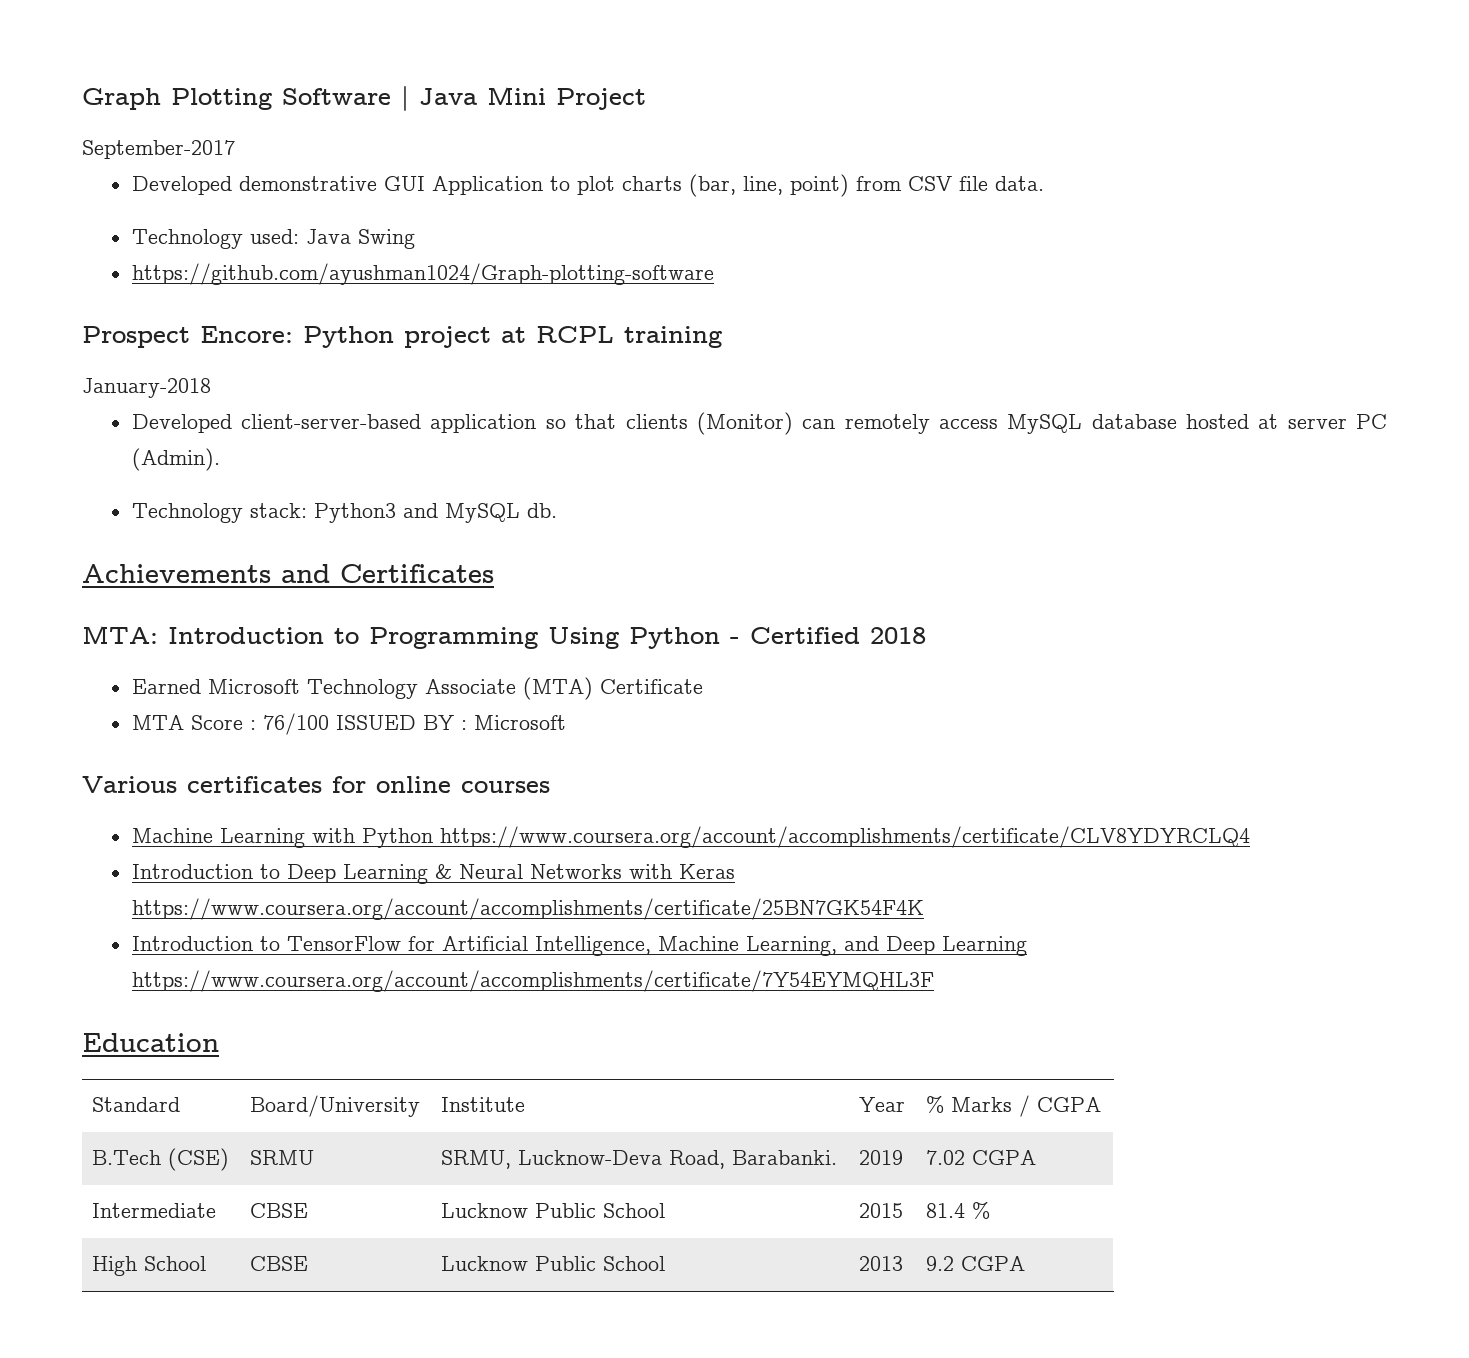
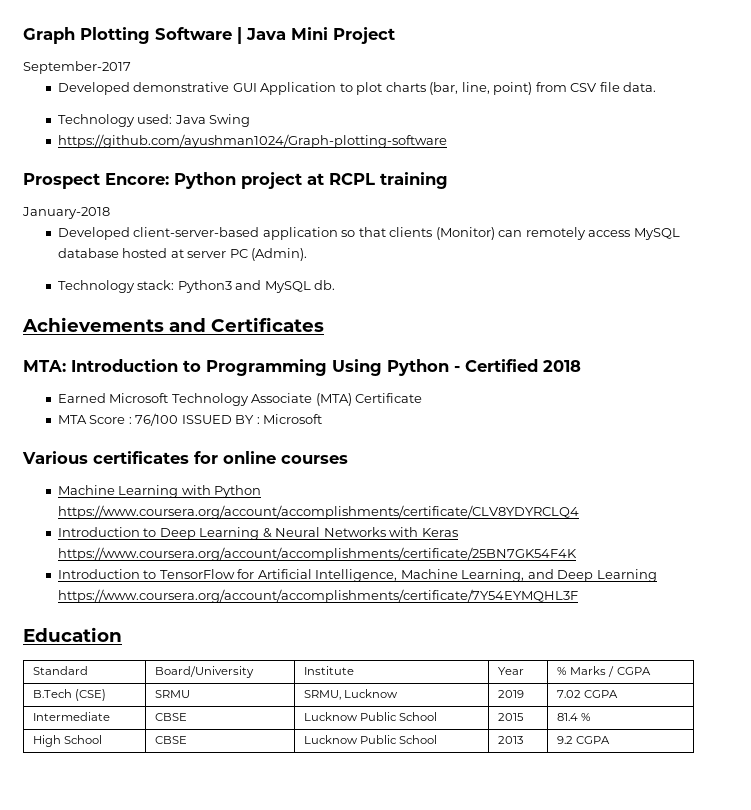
[517,1150,837,1169] Lucknow-Deva Road, Barabanki. -> [344,689,399,698] Lucknow

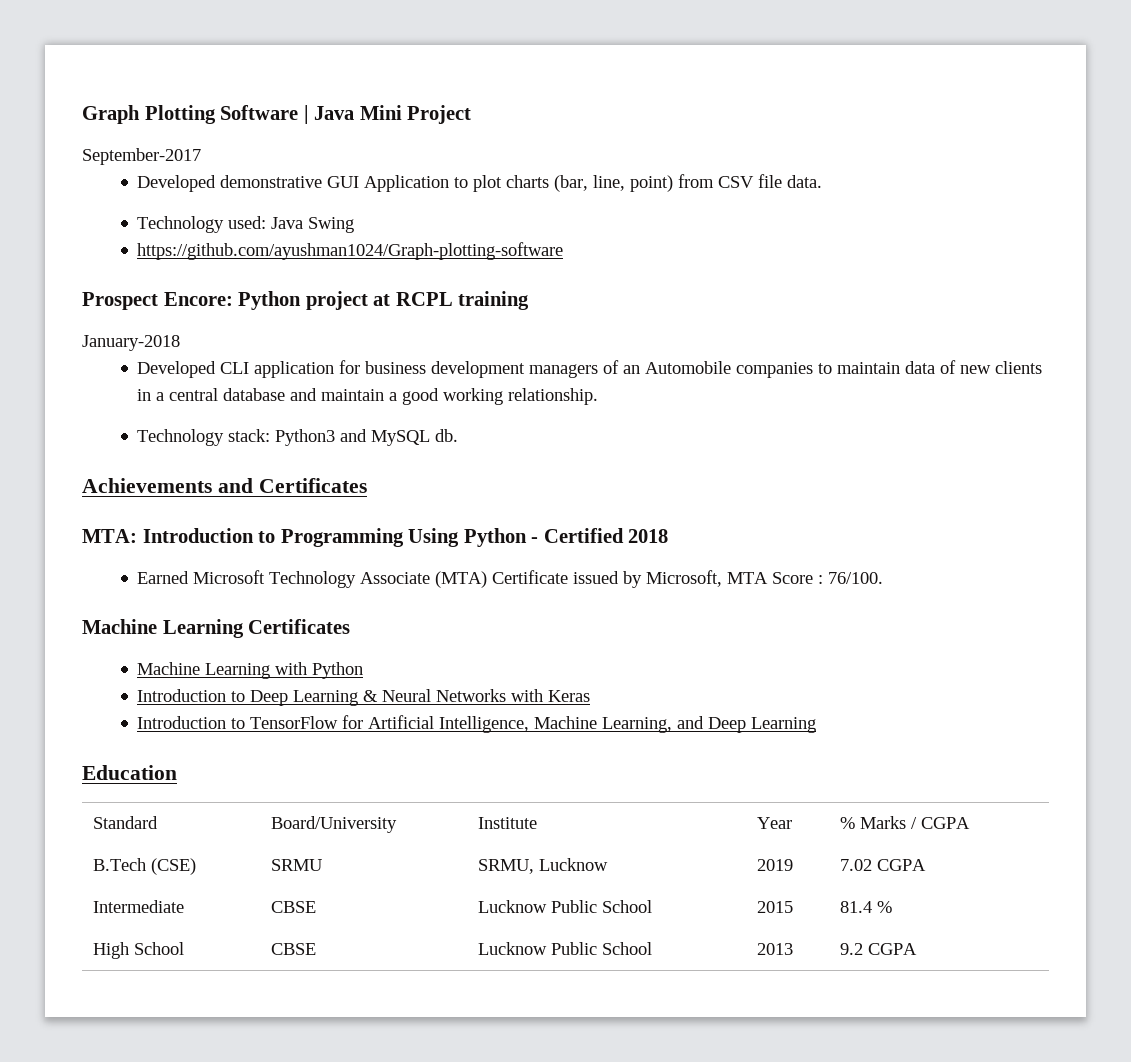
[133,227,680,240] [57,248,308,261] client-server-based application so that clients (Monitor) can remotely access MySQL database hosted at server PC (Admin). -> [220,360,1043,378] [137,388,599,405] CLI application for business development managers of an Automobile companies to maintain data of new clients in a central database and maintain a good working relationship.
[57,413,323,426] [22,451,348,464] // MTA Score : 76/100 ISSUED BY : Microsoft // Various certificates for online courses -> [573,570,884,588] [82,619,351,638] issued by Microsoft, MTA Score : 76/100. // Machine Learning Certificates
[57,505,579,519] https://www.coursera.org/account/accomplishments/certificate/CLV8YDYRCLQ4 -> (364, 670) none
[57,547,577,561] https://www.coursera.org/account/accomplishments/certificate/25BN7GK54F4K -> (591, 696) none
[57,589,578,603] https://www.coursera.org/account/accomplishments/certificate/7Y54EYMQHL3F -> (817, 725) none

